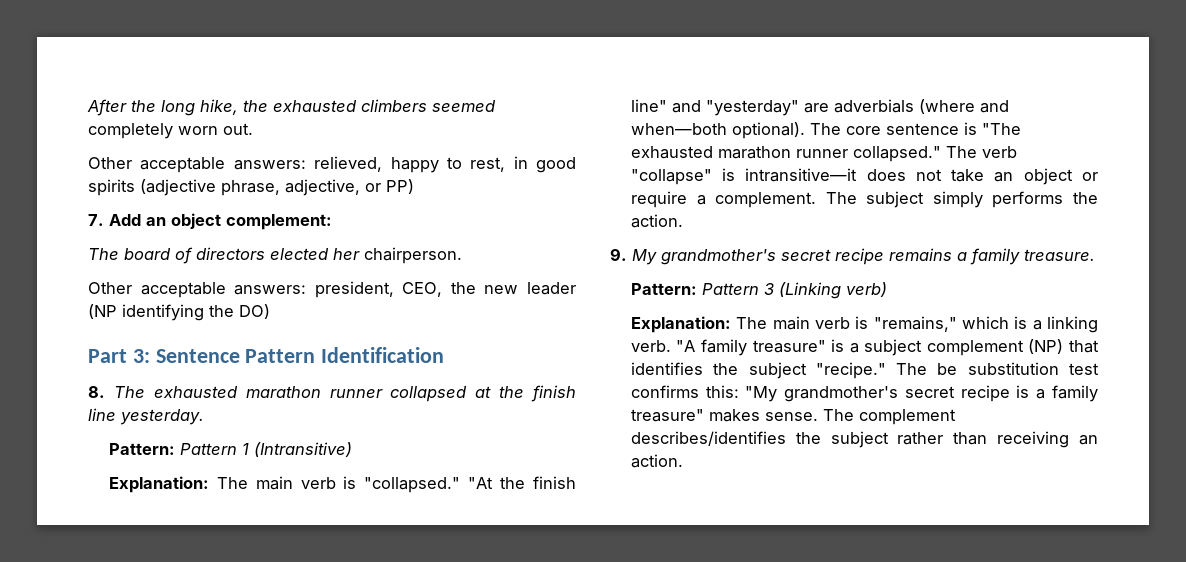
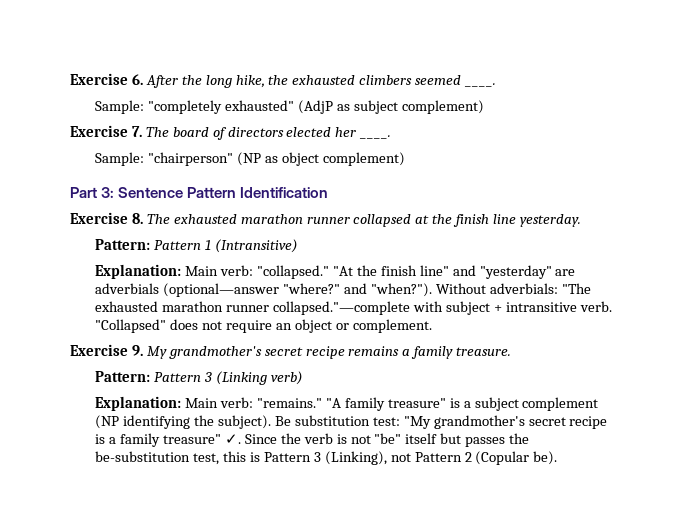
(87, 107) none -> [70,73,143,85] Exercise 6.
[88,123,253,139] [88,156,576,173] [88,179,414,196] [88,213,332,230] completely worn out. // Other acceptable answers: relieved, happy to rest, in good spirits (adjective phrase, adjective, or PP) // 7. Add an object complement: // -> [464,83,497,87] [95,100,484,114] [70,125,142,137] ____. // Sample: "completely exhausted" (AdjP as subject complement) // Exercise 7.
[364,247,462,264] [88,281,576,298] [88,304,270,321] chairperson. // Other acceptable answers: president, CEO, the new leader (NP identifying the DO) -> [359,135,392,139] [95,152,405,166] ____. // Sample: "chairperson" (NP as object complement)
(445, 355) none -> [70,212,128,224] Exercise
[216,476,357,490] The main verb is -> [185,265,254,276] Main verb:
[918,99,1009,114] [630,122,1021,139] [630,146,1017,162] [630,168,858,185] (where and when—both optional). The core sentence is "The exhausted marathon runner collapsed." The verb "collapse" is intransitive—it -> [163,283,591,297] [95,301,612,315] [95,319,167,333] (optional—answer "where?" and "when?"). Without adverbials: "The exhausted marathon runner collapsed."—complete with subject + intransitive verb. "Collapsed"
[951,169,985,182] take -> [226,320,273,333] require
[630,191,706,208] require a -> (349, 326) none
[825,191,1098,208] [630,214,683,228] The subject simply performs the action. // -> [70,344,128,356] // Exercise
[736,316,1098,333] [630,340,671,352] The main verb is "remains," which is a linking verb. -> [185,397,323,408] Main verb: "remains."
[1028,339,1099,354] [630,362,1099,379] [630,385,739,398] (NP) that identifies the subject "recipe." The be substitution test confirms this: -> [95,415,400,429] (NP identifying the subject). Be substitution test:
[708,409,956,425] [630,431,1098,448] [630,454,683,468] makes sense. The complement describes/identifies the subject rather than receiving an action. -> [224,433,530,447] [95,451,558,465] ✓. Since the verb is not "be" itself but passes the be-substitution test, this is Pattern 3 (Linking), not Pattern 2 (Copular be).

